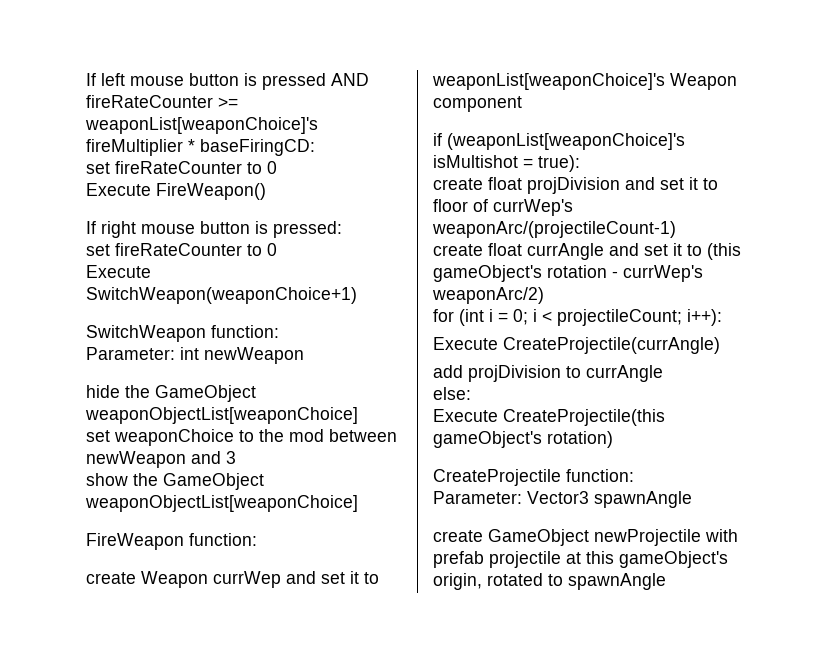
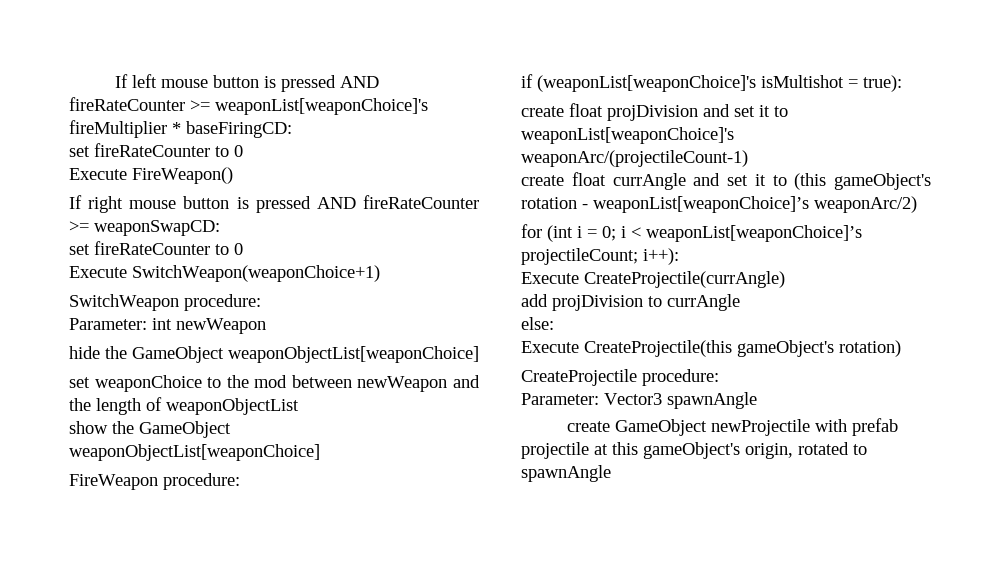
[273,221,342,238] pressed: -> [255,195,479,213] [69,220,220,236] pressed AND fireRateCounter >= weaponSwapCD:
[211,325,279,338] function: -> [184,294,261,311] procedure:
[226,451,236,464] 3 -> [69,397,299,415] the length of weaponObjectList
[189,533,257,546] [86,571,379,588] [432,73,737,90] [433,96,522,112] function: // create Weapon currWep and set it to weaponList[weaponChoice]'s Weapon component -> [163,473,240,490] procedure:
[433,199,573,216] floor of currWep's -> [521,127,734,144] weaponList[weaponChoice]'s
[623,265,703,282] currWep's -> [593,196,809,213] weaponList[weaponChoice]’s
(552, 316) none -> [646,225,862,242] weaponList[weaponChoice]’s
[566,469,634,482] function: -> [642,369,719,386] procedure:

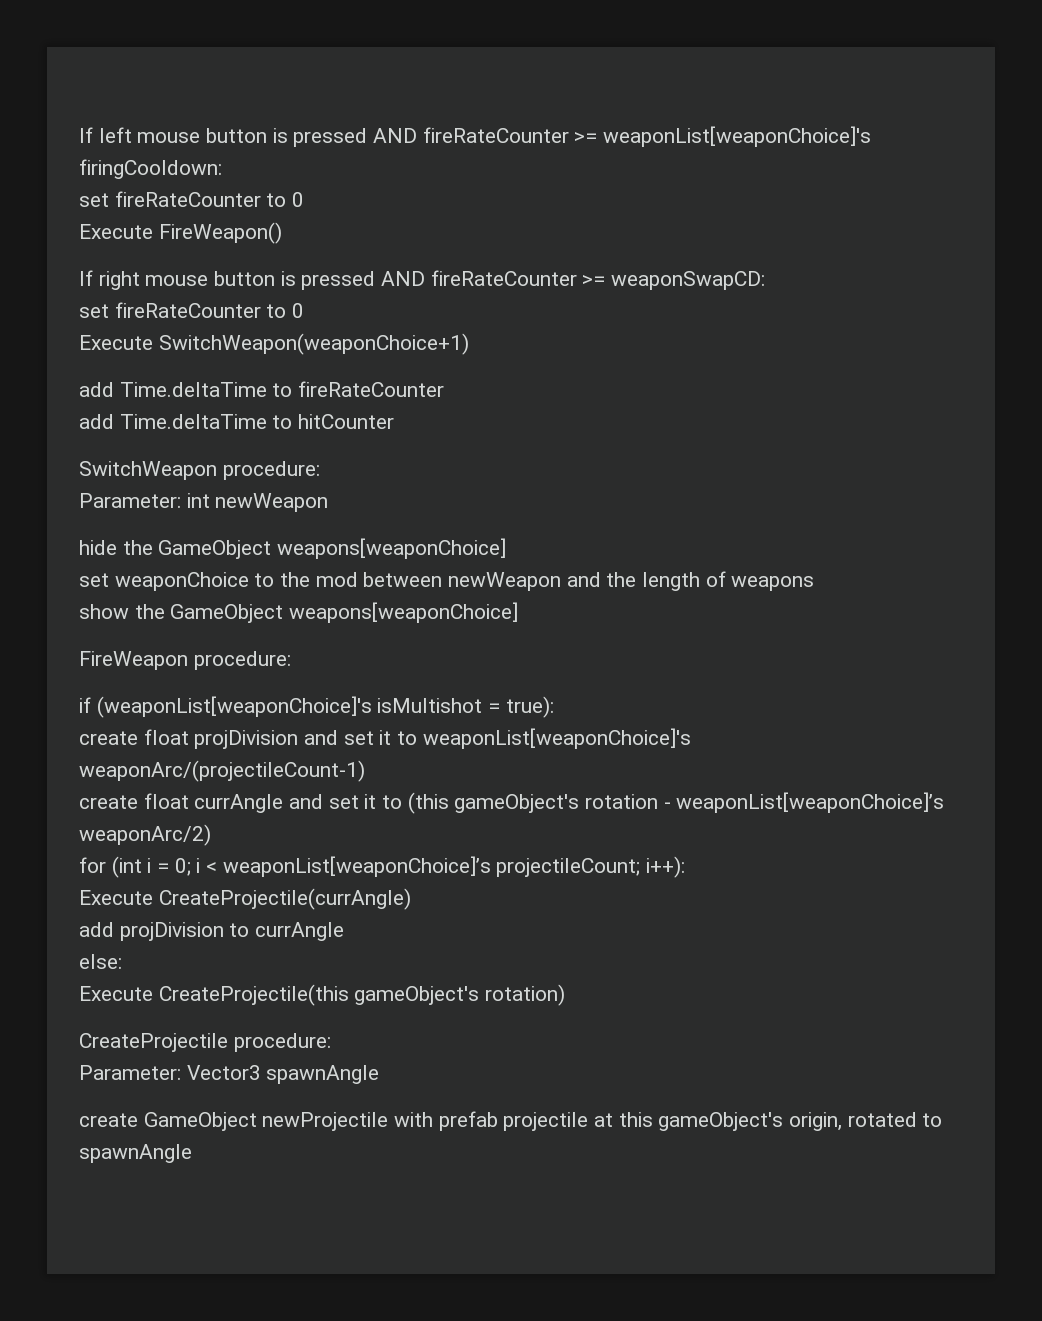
[69,120,292,138] fireMultiplier * baseFiringCD: -> [79,159,222,179] firingCooldown:
(380, 273) none -> [79,381,445,397] [79,414,395,429] // add Time.deltaTime to fireRateCounter // add Time.deltaTime to hitCounter
[228,346,479,363] weaponObjectList[weaponChoice] -> [277,538,507,559] weapons[weaponChoice]
[166,398,299,415] weaponObjectList -> [731,576,815,591] weapons
[69,444,320,461] weaponObjectList[weaponChoice] -> [289,602,519,623] weapons[weaponChoice]

